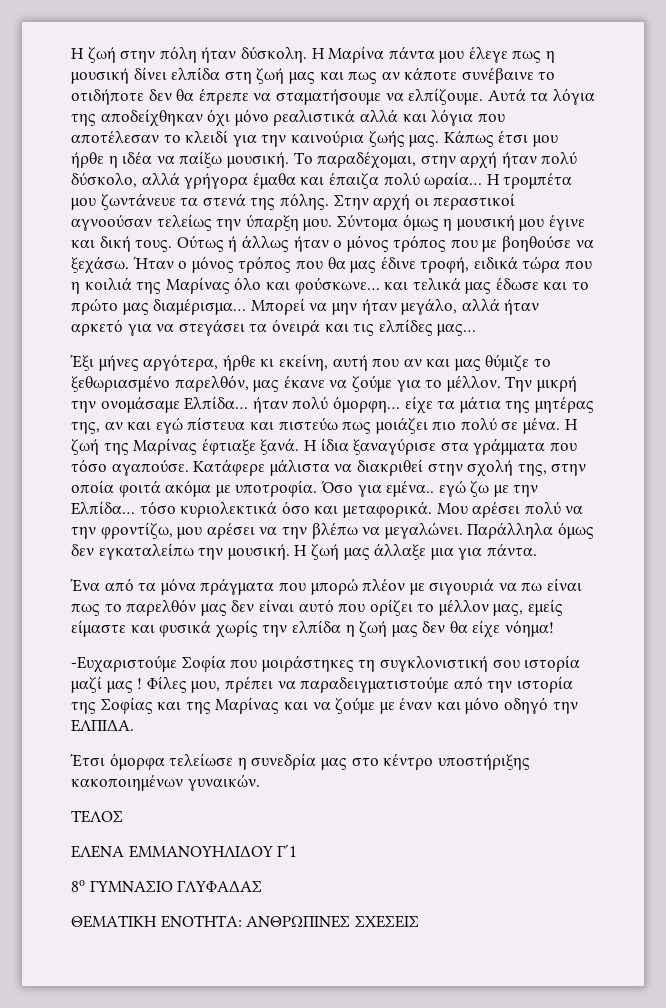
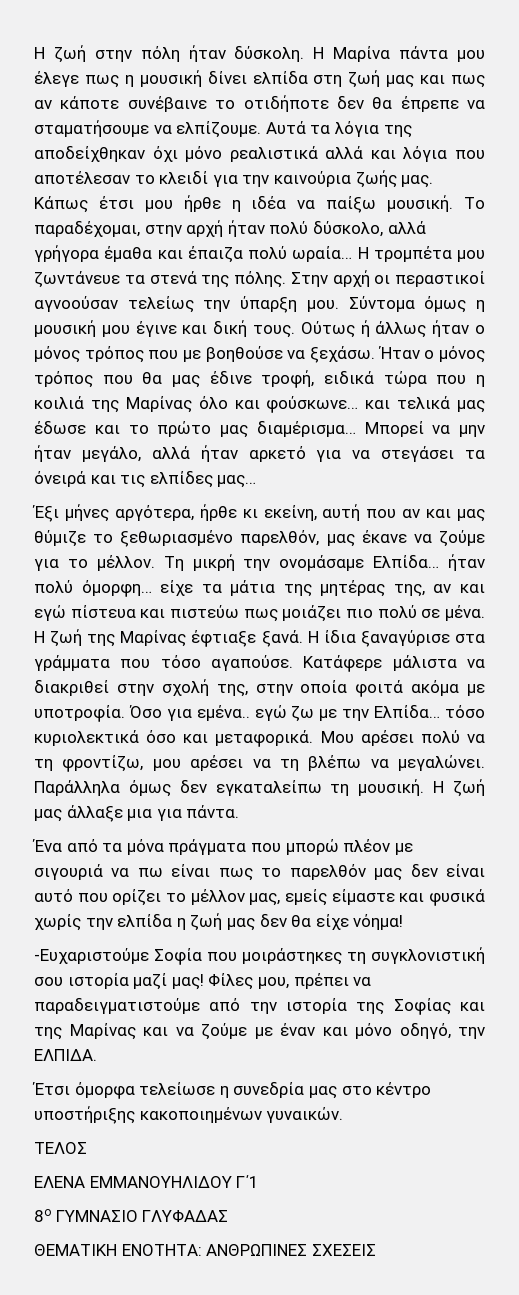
[505,376,533,392] Την -> [163,556,184,571] Τη
[71,527,96,539] την -> [34,759,53,771] τη
[281,527,307,539] την -> [279,759,299,771] τη
[198,548,224,560] την -> [330,784,350,796] τη
[106,678,143,693] μας ! -> [171,974,204,990] μας!
[504,697,549,714] οδηγό -> [399,1022,451,1039] οδηγό,

